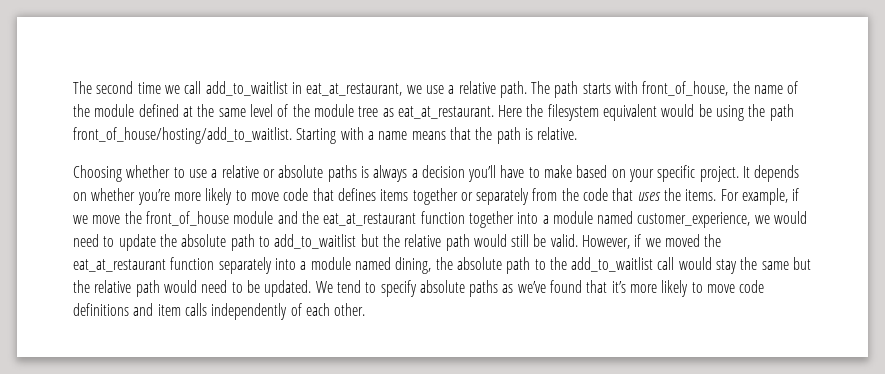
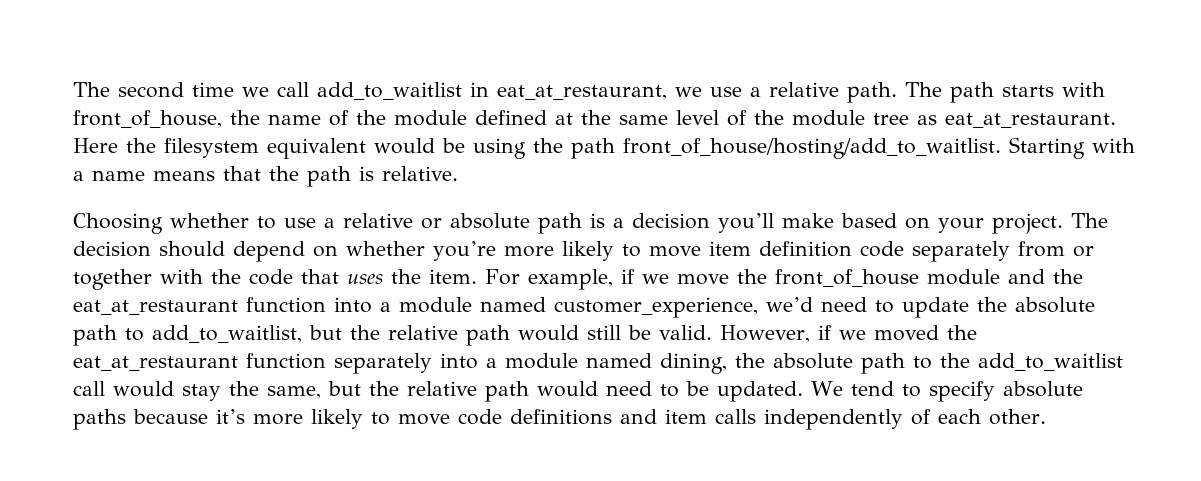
[327,165,408,182] paths is always -> [538,213,605,234] path is
[500,165,540,178] have to -> (774, 223) none
[657,165,800,182] specific project. It depends -> [992,213,1108,234] [73,241,305,262] project. The decision should depend
[283,188,558,205] code that defines items together or separately from -> [709,241,1094,262] [73,269,203,290] item definition code separately from or together with
[685,189,717,201] items. -> [429,269,477,284] item.
[468,211,514,228] together -> (326, 305) none
[754,211,808,224] we would -> [766,297,813,312] we’d
[274,234,357,249] add_to_waitlist -> [152,325,302,343] add_to_waitlist,
[761,261,789,270] same -> [267,386,321,399] same,
[502,280,608,293] as we’ve found that -> [133,409,208,424] because

